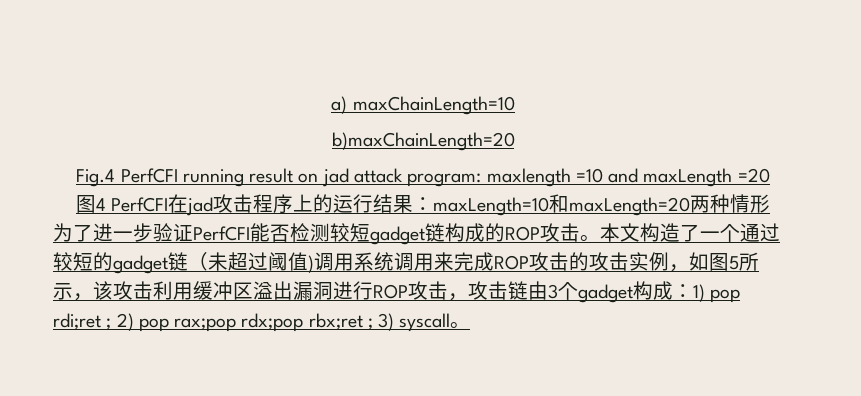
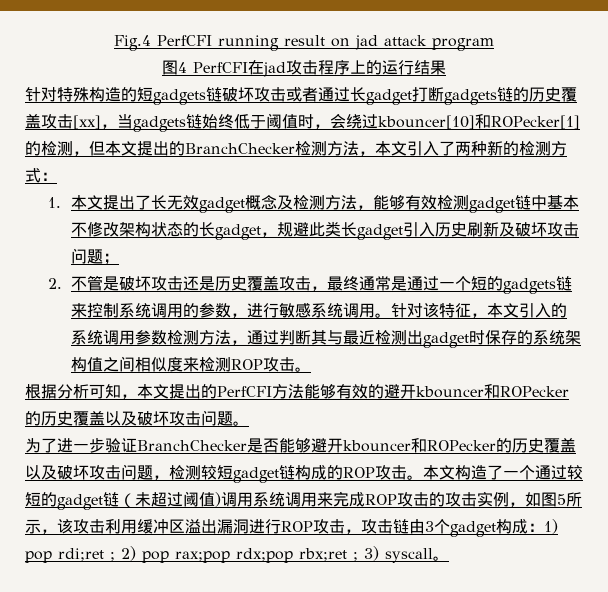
[331,96,515,115] [331,132,515,151] a) maxChainLength=10 // b)maxChainLength=20 // -> (114, 43) none
[407,168,770,187] program: maxlength =10 and maxLength =20 -> [432,38,494,51] program
[413,194,771,216] [53,223,290,242] ：maxLength=10和maxLength=20两种情形 // 为了进一步验证PerfCFI能否 -> [25,87,577,105] [25,113,580,132] [25,140,567,156] [25,168,57,183] [48,194,580,213] [71,221,580,240] [71,248,120,265] [48,275,573,294] [71,302,568,318] [71,330,582,348] [71,356,312,372] [25,384,569,399] [25,410,249,426] [25,438,576,453] [25,464,169,480] // 针对特殊构造的短gadgets链破坏攻击或者通过长gadget打断gadgets链的历史覆盖攻击[xx]，当gadgets链始终低于阈值时，会绕过kbouncer[10]和ROPecker[1]的检测，但本文提出的BranchChecker检测方法，本文引入了两种新的检测方式： // 1.本文提出了长无效gadget概念及检测方法，能够有效检测gadget链中基本不修改架构状态的长gadget，规避此类长gadget引入历史刷新及破坏攻击问题； // 2.不管是破坏攻击还是历史覆盖攻击，最终通常是通过一个短的gadgets链来控制系统调用的参数，进行敏感系统调用。针对该特征，本文引入的系统调用参数检测方法，通过判断其与最近检测出gadget时保存的系统架构值之间相似度来检测ROP攻击。 // 根据分析可知，本文提出的PerfCFI方法能够有效的避开kbouncer和ROPecker的历史覆盖以及破坏攻击问题。 // 为了进一步验证BranchChecker是否能够避开kbouncer和ROPecker的历史覆盖以及破坏攻击问题，

